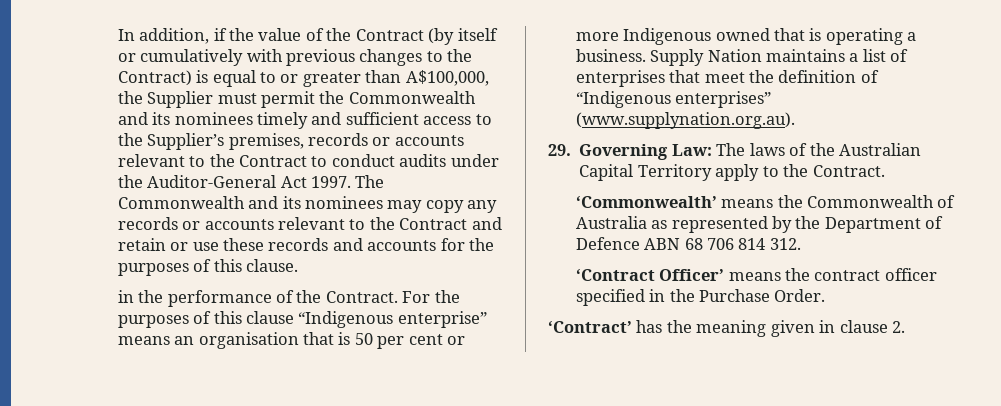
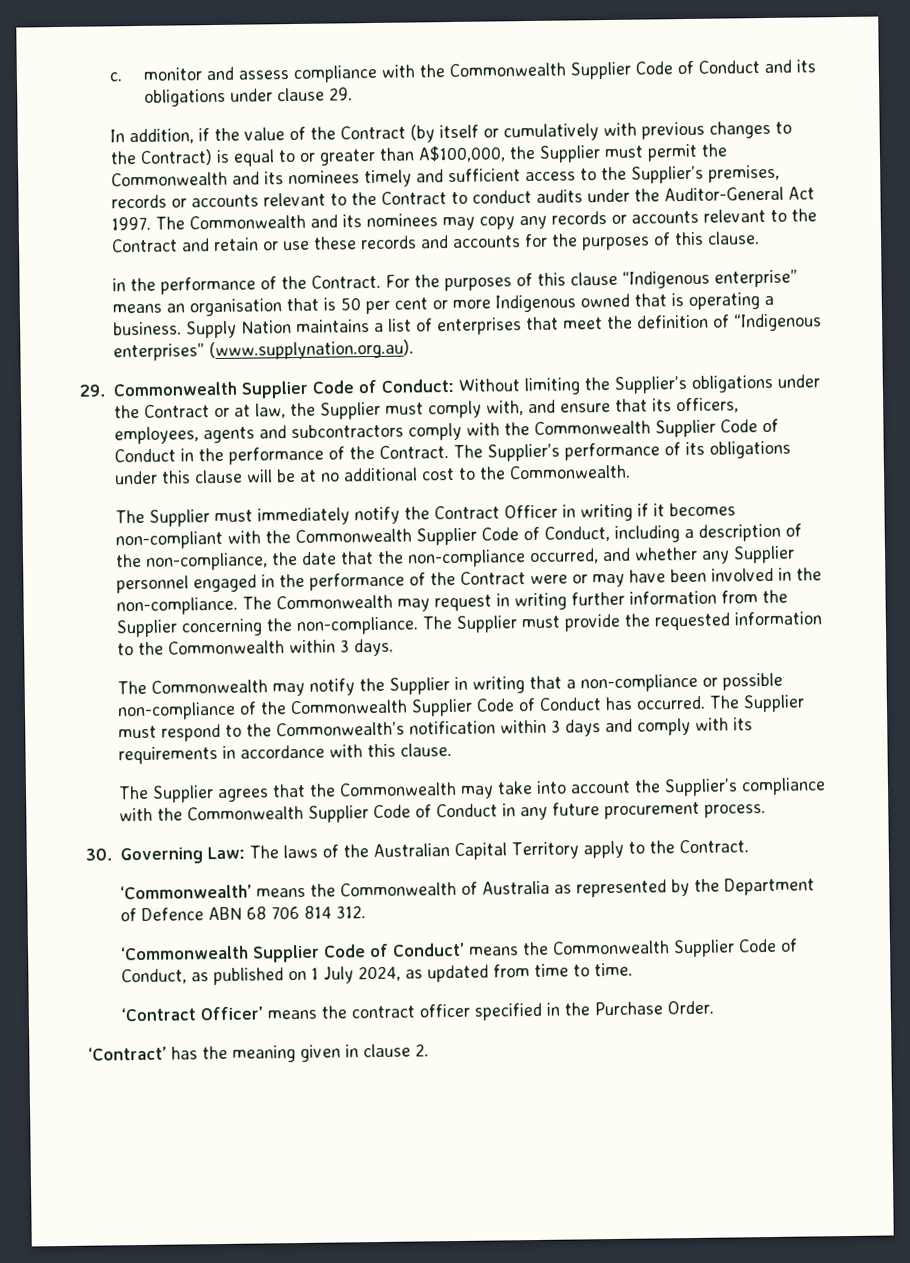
(117, 35) none -> [109,59,817,84] [144,87,354,107] c. monitor and assess compliance with the Commonwealth Supplier Code of Conduct and its obligations under clause 29. //
(571, 150) none -> [113,374,821,399] [114,397,740,420] [114,418,780,445] [114,440,792,465] [114,464,632,485] [115,502,737,527] [115,523,803,550] [115,545,796,571] [116,567,823,594] [116,589,789,616] [116,611,823,638] [117,638,395,657] [117,672,784,697] [117,694,806,721] [118,717,754,742] [118,743,453,765] [118,777,827,803] [119,801,767,823] [85,848,112,861] Commonwealth Supplier Code of Conduct: Without limiting the Supplier’s obligations under the Contract or at law, the Supplier must comply with, and ensure that its officers, employees, agents and subcontractors comply with the Commonwealth Supplier Code of Conduct in the performance of the Contract. The Supplier’s performance of its obligations under this clause will be at no additional cost to the Commonwealth. // The Supplier must immediately notify the Contract Officer in writing if it becomes non-compliant with the Commonwealth Supplier Code of Conduct, including a description of the non-compliance, the date that the non-compliance occurred, and whether any Supplier personnel engaged in the performance of the Contract were or may have been involved in the non-compliance. The Commonwealth may request in writing further information from the Supplier concerning the non-compliance. The Supplier must provide the requested information to the Commonwealth within 3 days. // The Commonwealth may notify the Supplier in writing that a non-compliance or possible non-compliance of the Commonwealth Supplier Code of Conduct has occurred. The Supplier must respond to the Commonwealth’s notification within 3 days and comply with its requirements in accordance with this clause. // The Supplier agrees that the Commonwealth may take into account the Supplier’s compliance with the Commonwealth Supplier Code of Conduct in any future procurement process. // 30.
(801, 244) none -> [120,938,799,963] [121,962,634,986] // ‘Commonwealth Supplier Code of Conduct’ means the Commonwealth Supplier Code of Conduct, as published on 1 July 2024, as updated from time to time.

